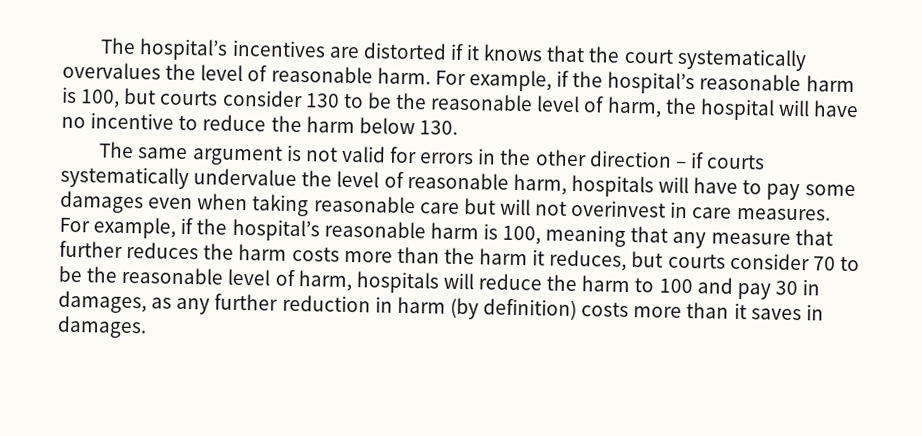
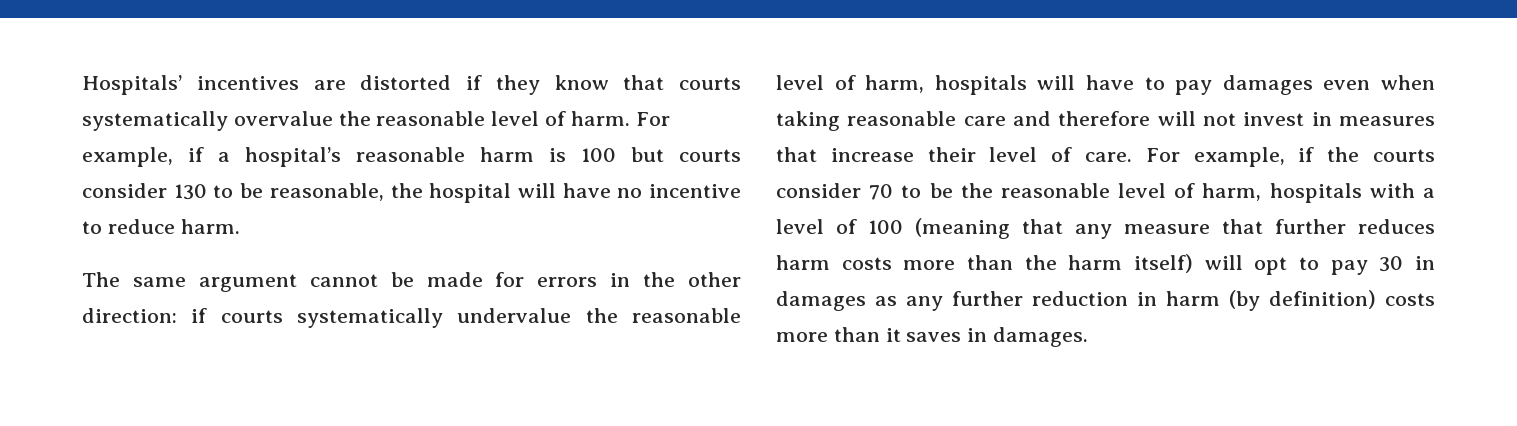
[100,37,229,61] The hospital’s -> [82,75,182,95] Hospitals’
[466,44,807,72] [62,61,373,84] it knows that the court systematically overvalues the level of reasonable -> [495,75,741,95] [82,111,567,131] they know that courts systematically overvalue the reasonable level of
[572,70,855,95] [62,86,121,108] the hospital’s reasonable harm is 100, -> [218,147,616,167] a hospital’s reasonable harm is 100
[395,92,662,118] the reasonable level of harm, -> [269,183,384,201] reasonable,
[270,115,458,135] the harm below 130. -> [180,219,240,234] harm.
[285,144,386,163] is not valid -> [309,272,483,287] cannot be made
[588,150,687,169] direction – -> [82,308,177,323] direction:
[336,170,509,190] level of reasonable -> [632,308,741,323] [776,75,856,90] reasonable level of
[804,184,856,197] some -> (1213, 87) none
[463,198,831,221] [59,216,833,249] [59,240,664,271] but will not overinvest in care measures. For example, if the hospital’s reasonable harm is 100, meaning that any measure that further reduces the harm costs more than the harm it reduces, but -> [1013,111,1435,126] [776,147,1360,167] and therefore will not invest in measures that increase their level of care. For example, if the
[442,272,733,294] will reduce the harm to 100 and -> [1369,183,1435,198] [776,218,1435,239] [776,254,1319,275] with a level of 100 (meaning that any measure that further reduces harm costs more than the harm itself) will opt to
[58,290,147,314] damages, -> [776,291,866,311] damages

